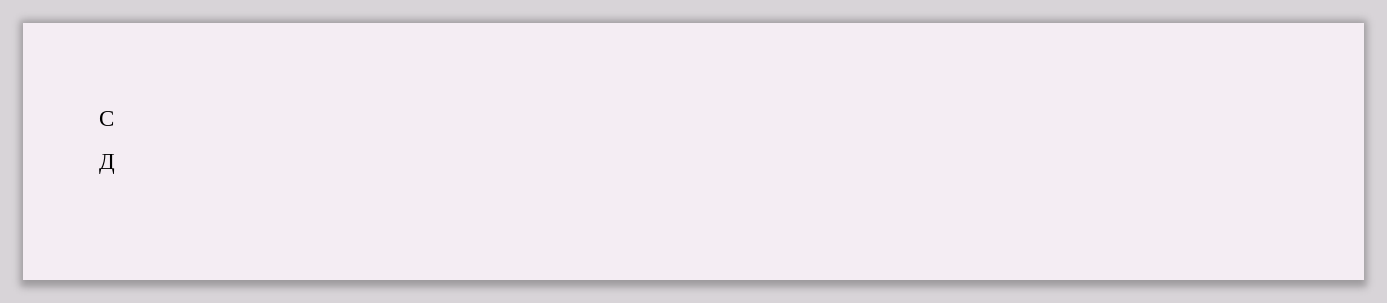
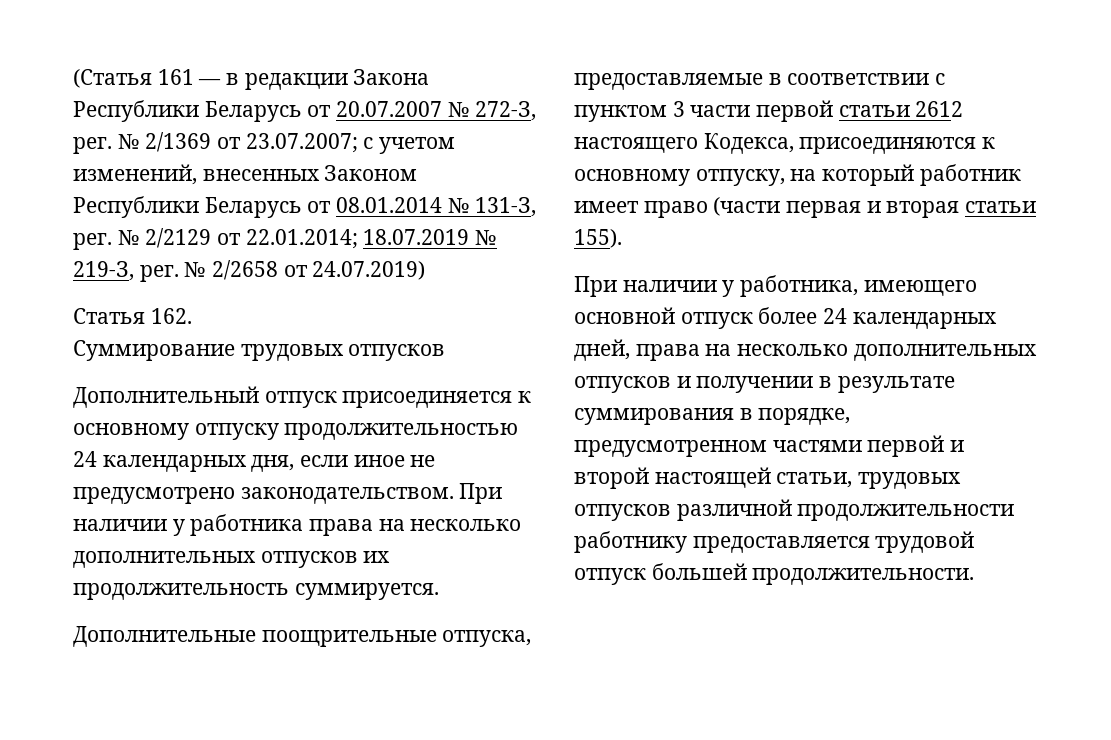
[99,111,114,126] [99,154,115,174] С // Д -> [73,69,430,90] [73,100,537,122] [73,132,456,154] [73,164,418,185] [73,196,537,218] [73,228,498,250] [73,260,426,282] [73,308,192,324] [73,340,446,361] [73,386,532,408] [73,423,519,440] [73,451,436,472] [73,483,503,504] [73,514,522,536] [73,551,391,568] [73,583,439,600] [73,626,532,647] [574,73,946,90] [574,100,964,122] [574,133,996,154] [574,164,1021,186] [574,197,1037,218] [574,229,622,248] [574,275,977,297] [574,307,997,329] [574,339,1037,361] [574,376,955,393] [574,408,851,425] [574,435,965,457] [574,467,962,489] [574,499,1015,521] [574,531,975,553] [574,563,975,585] (Статья 161 — в редакции Закона Республики Беларусь от 20.07.2007 № 272-З, рег. № 2/1369 от 23.07.2007; с учетом изменений, внесенных Законом Республики Беларусь от 08.01.2014 № 131-З, рег. № 2/2129 от 22.01.2014; 18.07.2019 № 219-З, рег. № 2/2658 от 24.07.2019) // Статья 162. // Суммирование трудовых отпусков // Дополнительный отпуск присоединяется к основному отпуску продолжительностью 24 календарных дня, если иное не предусмотрено законодательством. При наличии у работника права на несколько дополнительных отпусков их продолжительность суммируется. // Дополнительные поощрительные отпуска, предоставляемые в соответствии с пунктом 3 части первой статьи 2612 настоящего Кодекса, присоединяются к основному отпуску, на который работник имеет право (части первая и вторая статьи 155). // При наличии у работника, имеющего основной отпуск более 24 календарных дней, права на несколько дополнительных отпусков и получении в результате суммирования в порядке, предусмотренном частями первой и второй настоящей статьи, трудовых отпусков различной продолжительности работнику предоставляется трудовой отпуск большей продолжительности.

